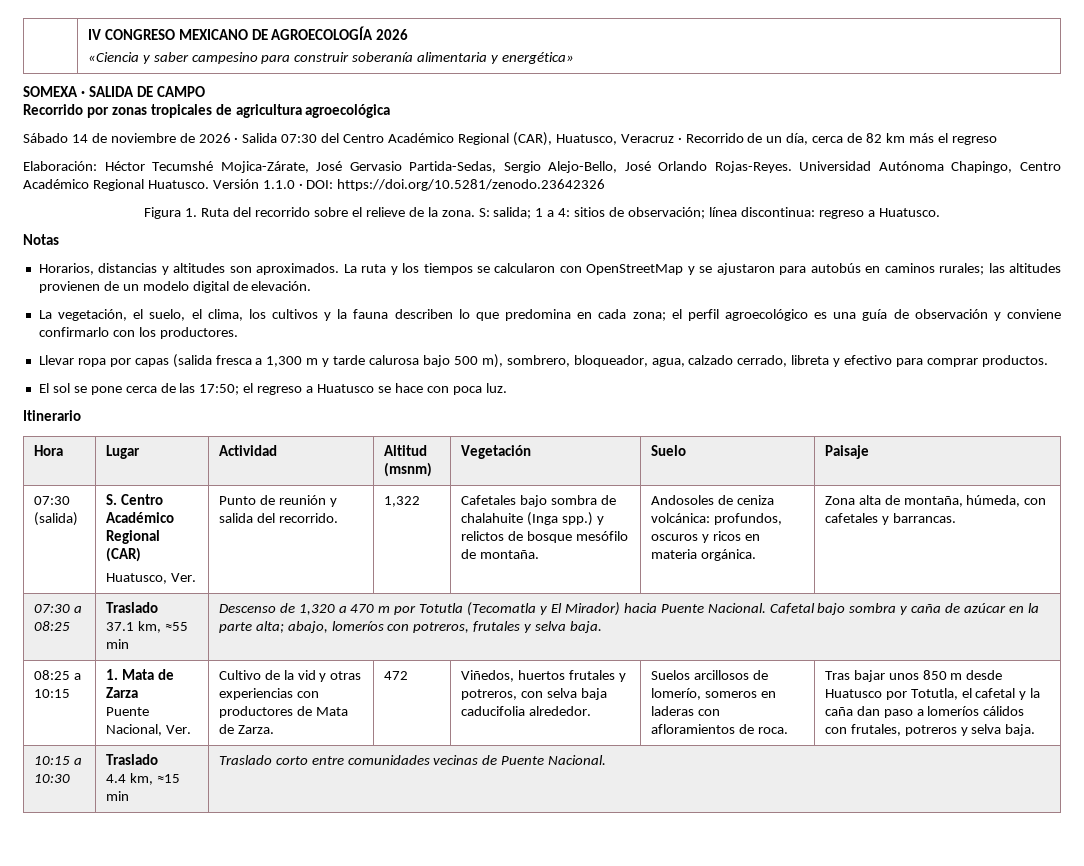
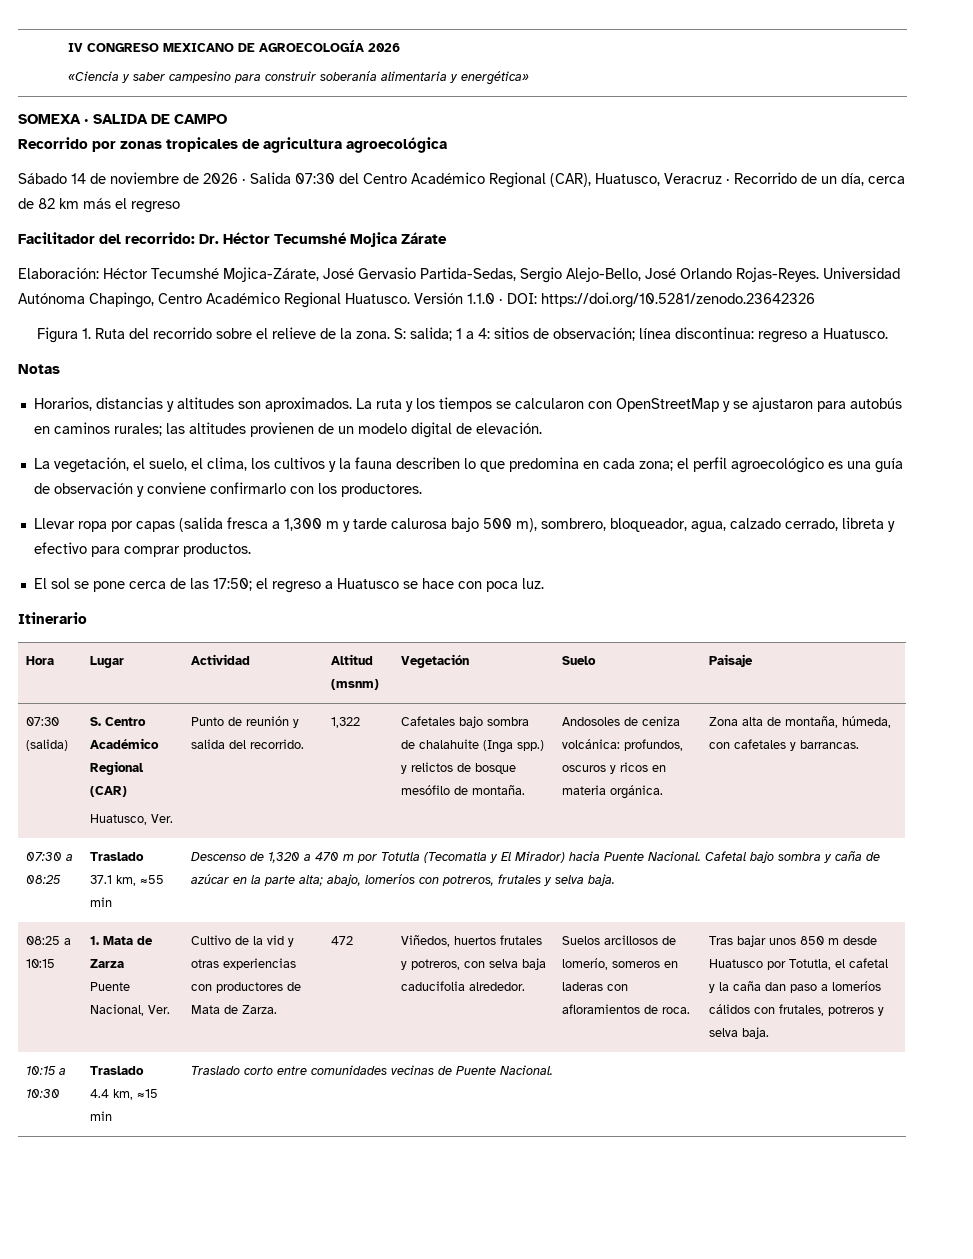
(997, 140) none -> [18,232,447,247] // Facilitador del recorrido: Dr. Héctor Tecumshé Mojica Zárate

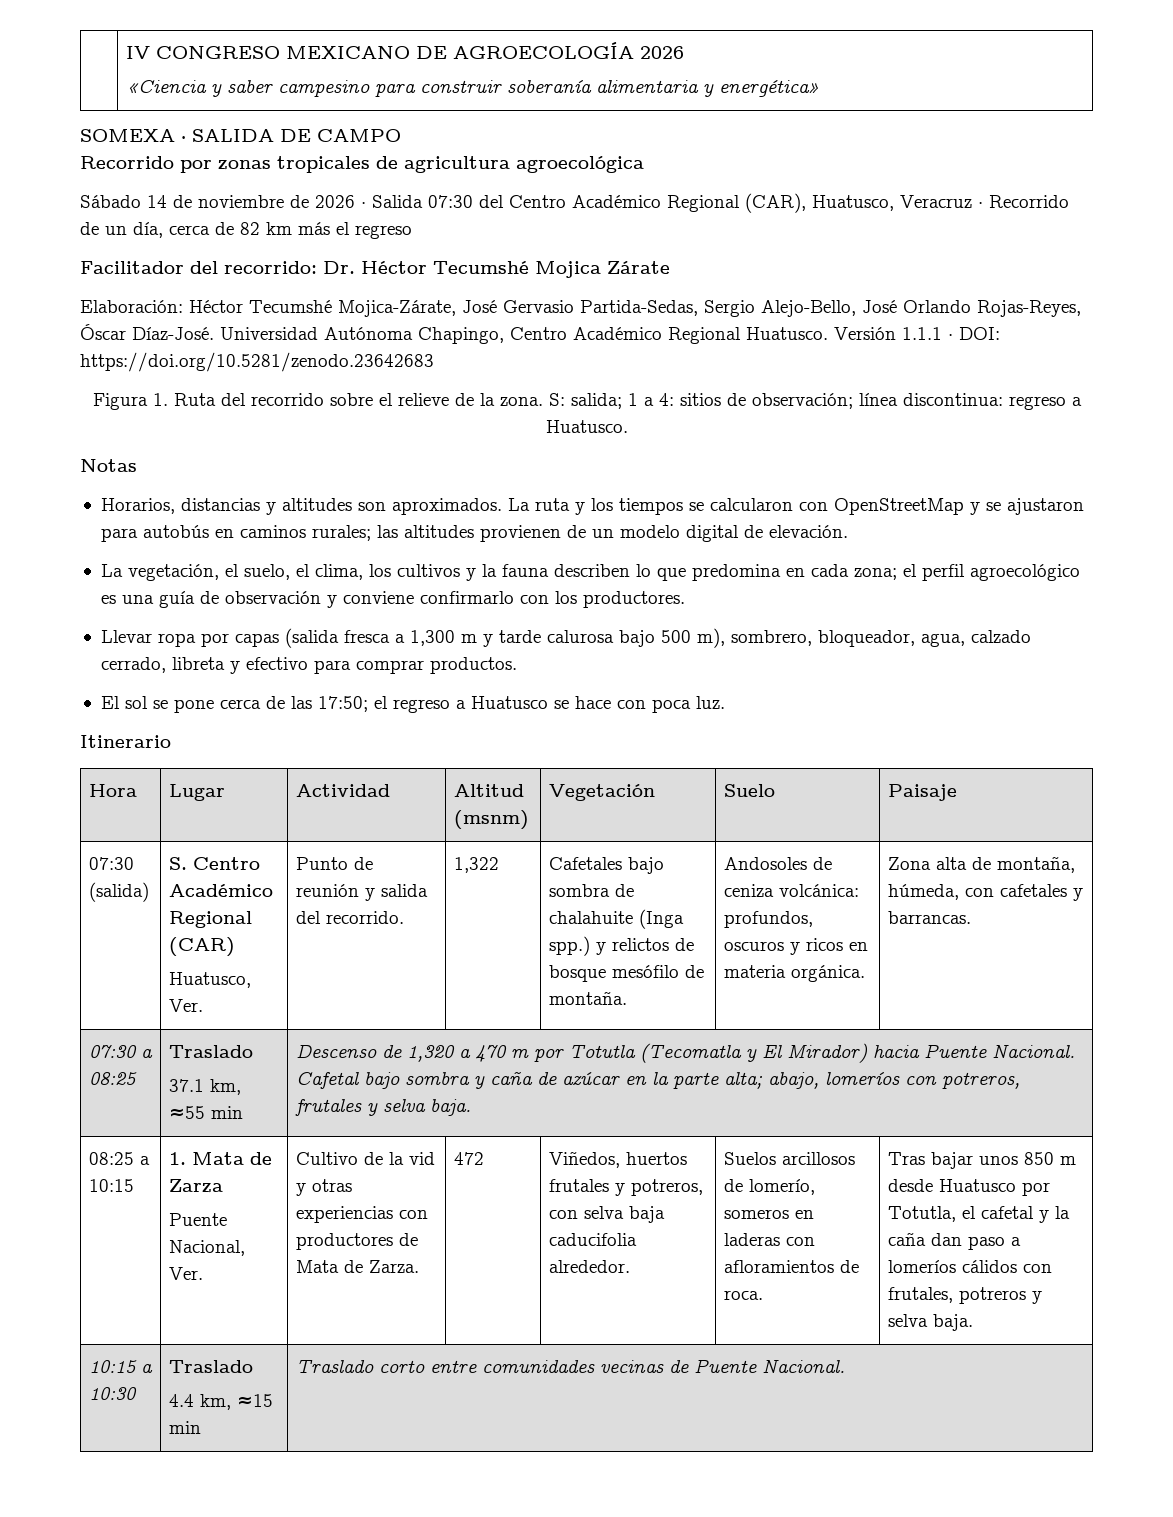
[736,267,819,282] Rojas-Reyes. -> [977,300,1081,317] [80,324,214,340] Rojas-Reyes, Óscar Díaz-José.
[467,293,495,304] 1.1.0 -> [902,327,942,340] 1.1.1
[541,292,815,308] https://doi.org/10.5281/zenodo.23642326 -> [80,352,434,372] https://doi.org/10.5281/zenodo.23642683

